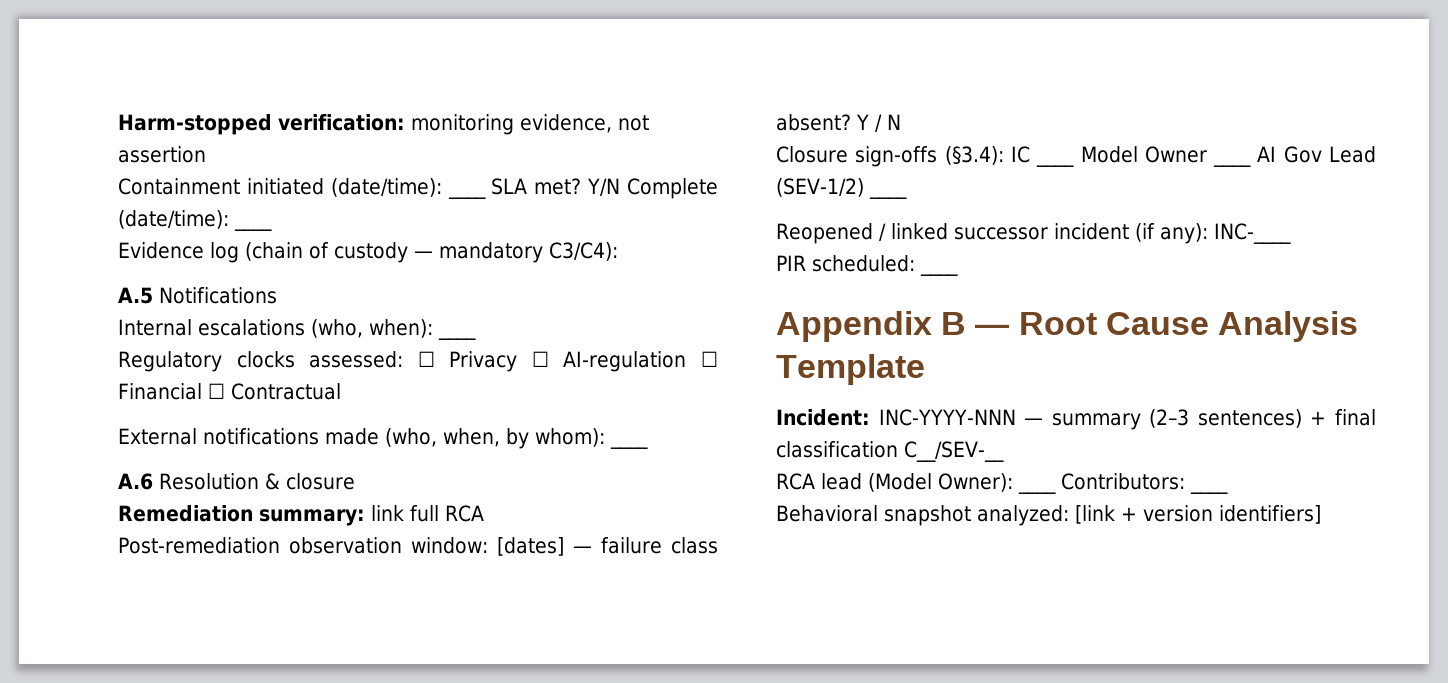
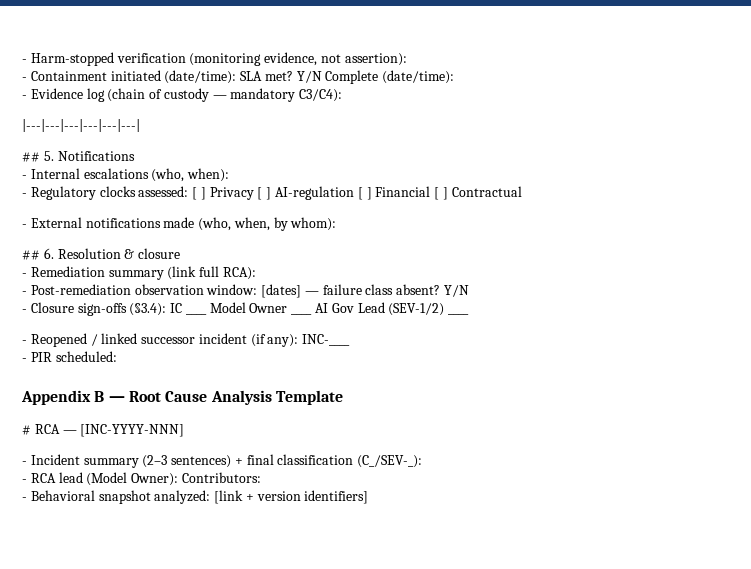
[118,114,649,135] [118,146,206,163] Harm-stopped verification: monitoring evidence, not assertion // -> [22,52,407,66] [22,77,27,81] - Harm-stopped verification (monitoring evidence, not assertion): // -
[447,194,486,199] ____ -> (237, 77) none
[234,226,272,231] ____ // -> [22,95,27,99] // -
[118,287,153,304] A.5 -> [22,119,140,132] [22,151,54,162] |---|---|---|---|---|---| // ## 5.
(277, 295) none -> [22,175,27,179] -
[438,335,476,340] ____ // -> [22,193,27,197] // -
[417,351,718,372] [118,383,225,400] ☐ Privacy ☐ AI-regulation ☐ Financial ☐ -> [192,186,448,200] [ ] Privacy [ ] AI-regulation [ ] Financial [ ]
(341, 391) none -> [22,224,27,228] -
[610,444,648,449] [118,473,153,490] ____ // A.6 -> [22,248,54,260] // ## 6.
[118,505,484,526] Remediation summary: link full RCA // -> [22,266,256,280] [22,291,27,295] - Remediation summary (link full RCA): // -
[856,114,901,132] Y / N // -> [444,285,470,297] [22,309,27,313] Y/N // -
(907, 196) none -> [22,340,27,344] -
(1291, 233) none -> [22,358,27,362] -
[920,271,958,276] ____ -> (117, 356) none
[776,409,1044,426] Incident: INC-YYYY-NNN — -> [22,424,185,437] [22,454,80,465] # RCA — [INC-YYYY-NNN] // - Incident
[904,441,1004,462] C__/SEV-__ // -> [357,455,423,468] [22,479,27,483] (C_/SEV-_): // -
[1017,489,1056,494] ____ -> (179, 479) none
[1189,489,1228,494] ____ // -> [22,497,27,501] // -

